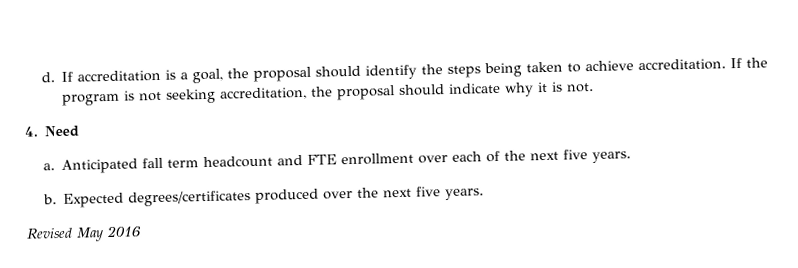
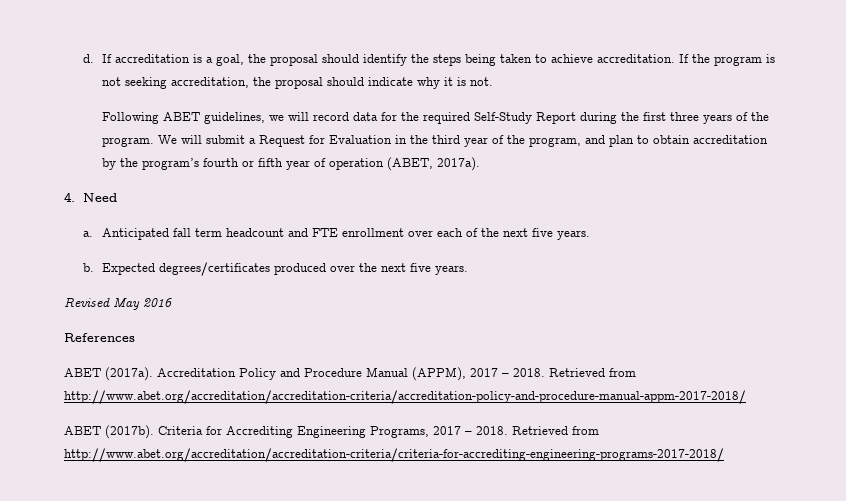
(595, 87) none -> [102,112,770,124] [102,135,769,147] [102,157,481,171] // Following ABET guidelines, we will record data for the required Self-Study Report during the first three years of the program. We will submit a Request for Evaluation in the third year of the program, and plan to obtain accreditation by the program’s fourth or fifth year of operation (ABET, 2017a).
(142, 231) none -> [64,333,135,342] [64,367,636,381] [64,390,746,404] [64,425,599,439] [64,448,724,462] // References // ABET (2017a). Accreditation Policy and Procedure Manual (APPM), 2017 – 2018. Retrieved from http://www.abet.org/accreditation/accreditation-criteria/accreditation-policy-and-procedure-manual-appm-2017-2018/ // ABET (2017b). Criteria for Accrediting Engineering Programs, 2017 – 2018. Retrieved from http://www.abet.org/accreditation/accreditation-criteria/criteria-for-accrediting-engineering-programs-2017-2018/

